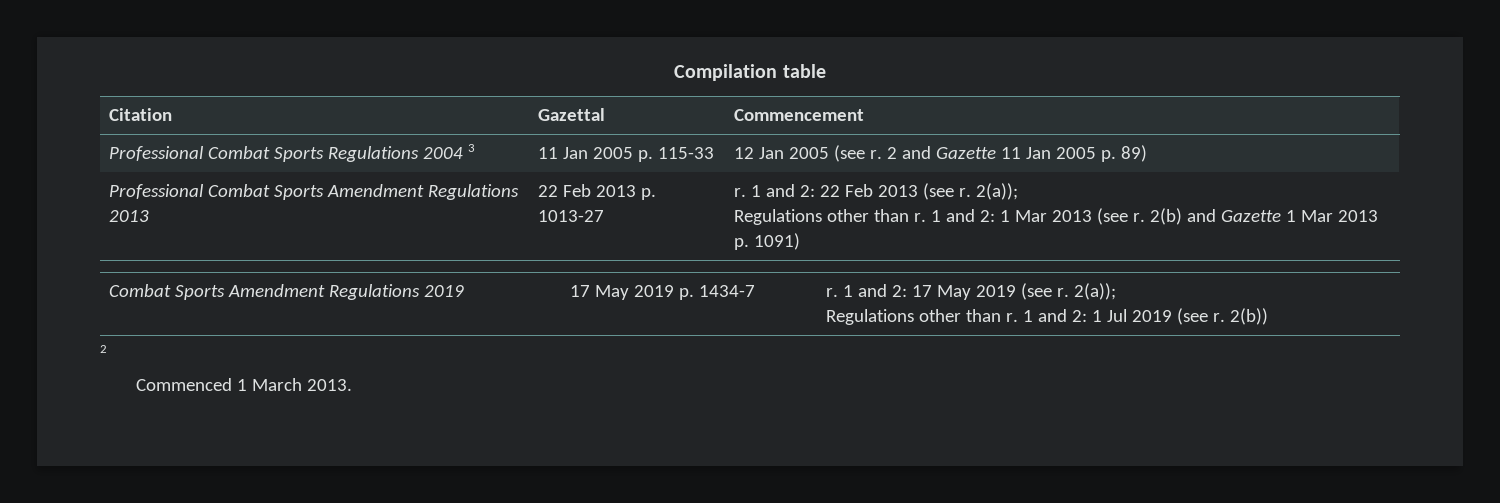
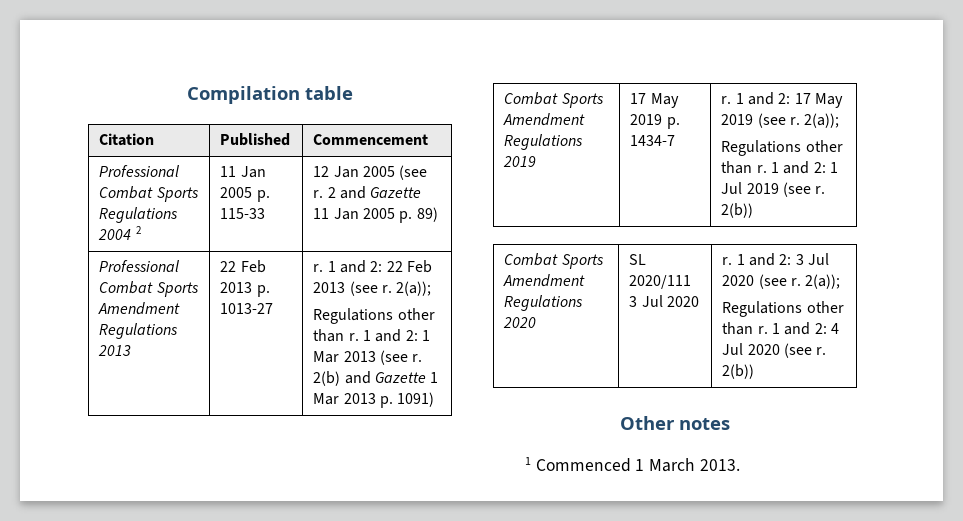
[538,108,606,121] Gazettal -> [220,133,291,146] Published
[468,144,476,152] 3 -> [135,226,141,234] 2
[100,345,107,353] // 2 // -> [504,253,604,269] [503,274,586,287] [504,295,584,311] [503,317,537,328] [629,254,647,265] [629,275,692,289] [629,295,699,307] [722,253,829,266] [722,274,841,289] [722,301,844,317] [722,322,839,335] [722,343,827,358] [722,364,755,379] [620,416,730,430] [525,457,532,465] // Combat Sports Amendment Regulations 2020 | SL 2020/111 3 Jul 2020 | r. 1 and 2: 3 Jul 2020 (see r. 2(a)); // Regulations other than r. 1 and 2: 4 Jul 2020 (see r. 2(b)) // Other notes // 1

